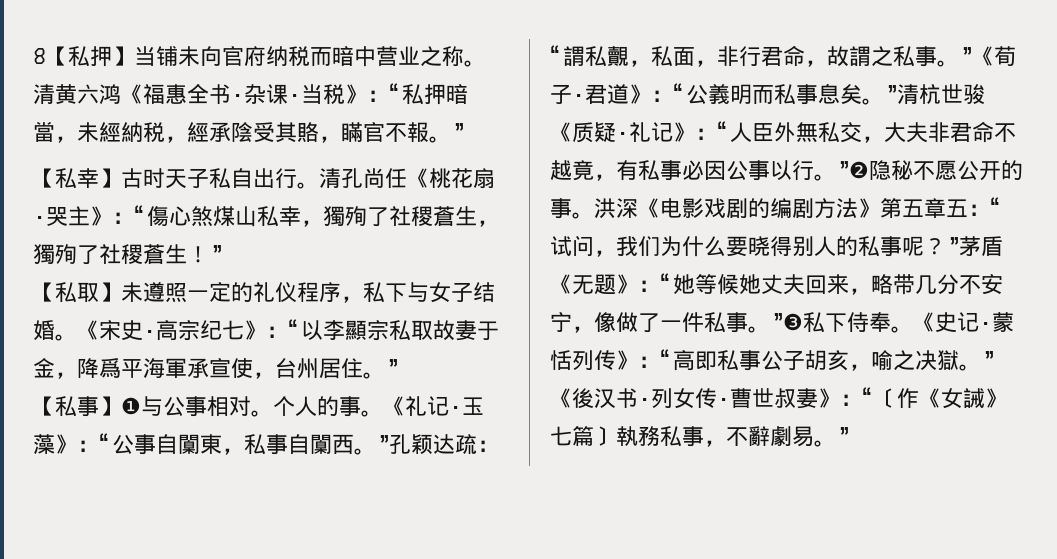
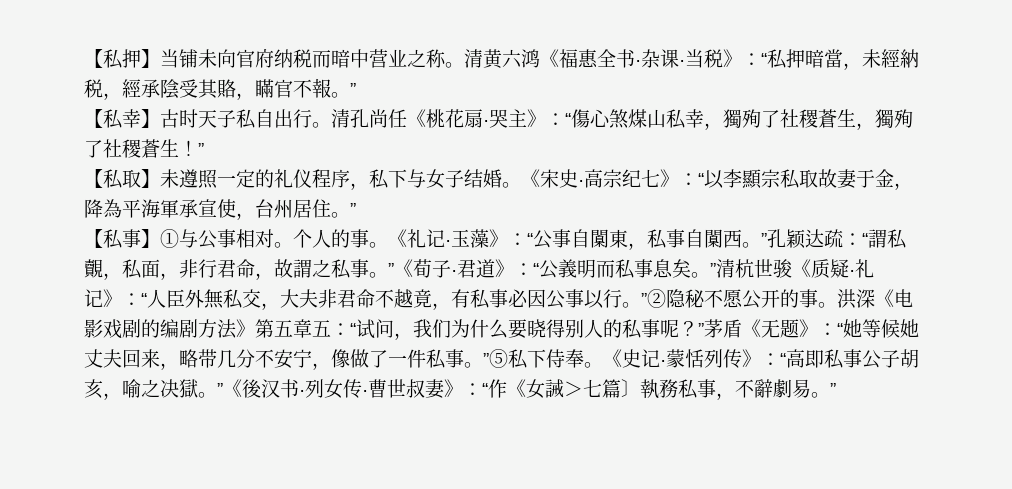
[33,48,46,64] 8 -> (84, 58) none
[99,358,121,378] 爲 -> [103,199,122,218] 為
[121,397,141,415] ❶ -> [160,229,179,248] ①
[836,161,869,179] ”❷ -> [641,289,666,308] ”②
[770,313,803,331] ”❸ -> [483,349,508,368] ”⑤
[875,388,897,408] 〔 -> (488, 389) none
[985,388,1007,408] 》 -> [564,381,583,396] ＞

